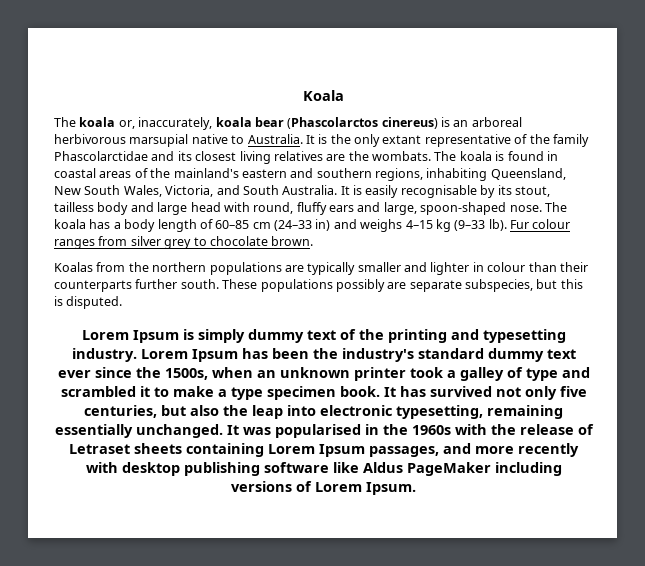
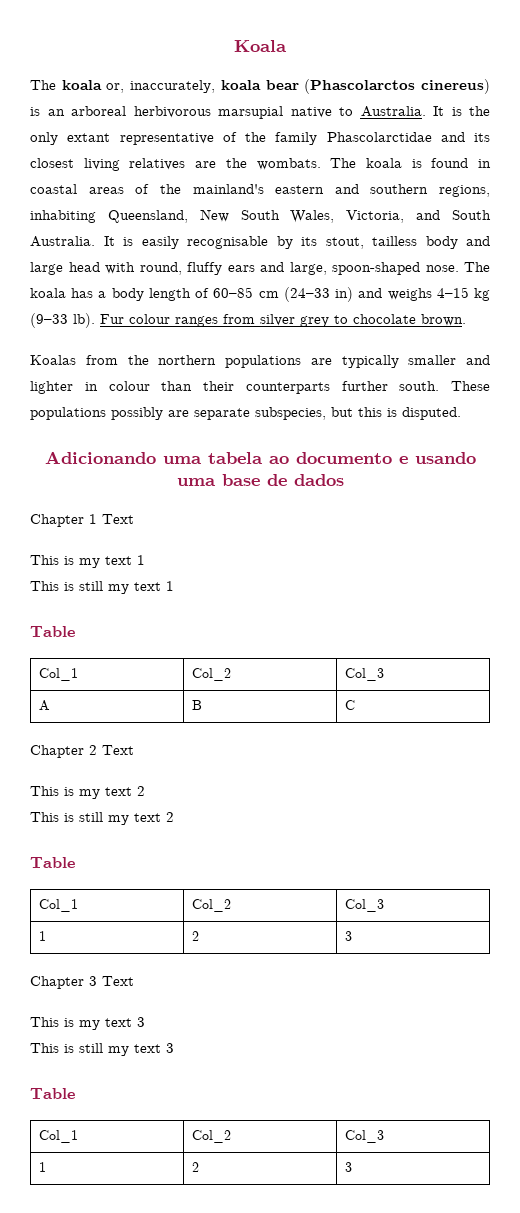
[81,329,566,343] [71,348,576,362] [57,367,590,381] [60,386,587,400] [84,405,563,419] [54,424,594,438] [69,443,579,457] [85,462,562,476] [231,481,416,495] Lorem Ipsum is simply dummy text of the printing and typesetting industry. Lorem Ipsum has been the industry's standard dummy text ever since the 1500s, when an unknown printer took a galley of type and scrambled it to make a type specimen book. It has survived not only five centuries, but also the leap into electronic typesetting, remaining essentially unchanged. It was popularised in the 1960s with the release of Letraset sheets containing Lorem Ipsum passages, and more recently with desktop publishing software like Aldus PageMaker including versions of Lorem Ipsum. -> [44,451,476,464] [176,474,344,486] [30,514,134,527] [30,555,145,568] [30,581,174,594] [30,626,75,637] [38,668,78,681] [191,668,231,681] [344,668,384,681] [38,700,50,711] [191,700,202,710] [344,700,355,710] [30,745,134,758] [30,786,145,799] [30,812,174,825] [30,857,75,868] [38,899,78,912] [191,899,231,912] [344,899,384,912] [38,931,46,941] [191,931,199,941] [344,931,352,941] [30,976,134,989] [30,1017,145,1030] [30,1043,174,1056] [30,1088,75,1099] [38,1130,78,1143] [191,1130,231,1143] [344,1130,384,1143] [38,1162,46,1172] [191,1162,199,1172] [344,1162,352,1172] Adicionando uma tabela ao documento e usando uma base de dados // Chapter 1 Text // This is my text 1 // This is still my text 1 // Table // Col_1 | Col_2 | Col_3 // A | B | C // Chapter 2 Text // This is my text 2 // This is still my text 2 // Table // Col_1 | Col_2 | Col_3 // 1 | 2 | 3 // Chapter 3 Text // This is my text 3 // This is still my text 3 // Table // Col_1 | Col_2 | Col_3 // 1 | 2 | 3

